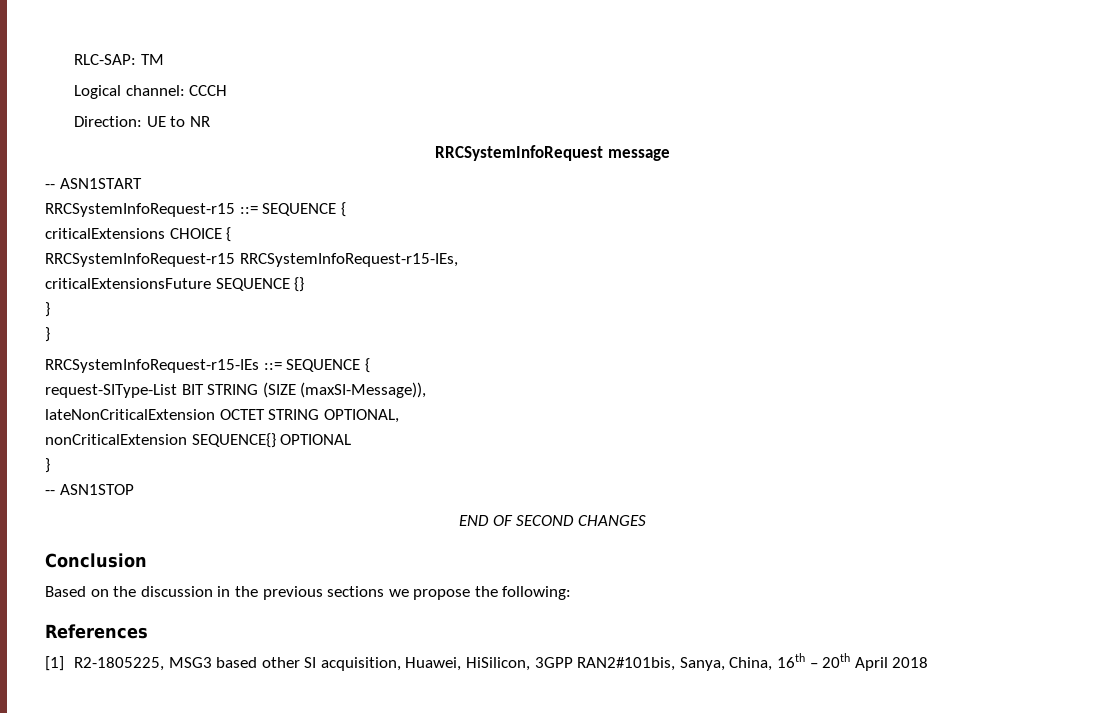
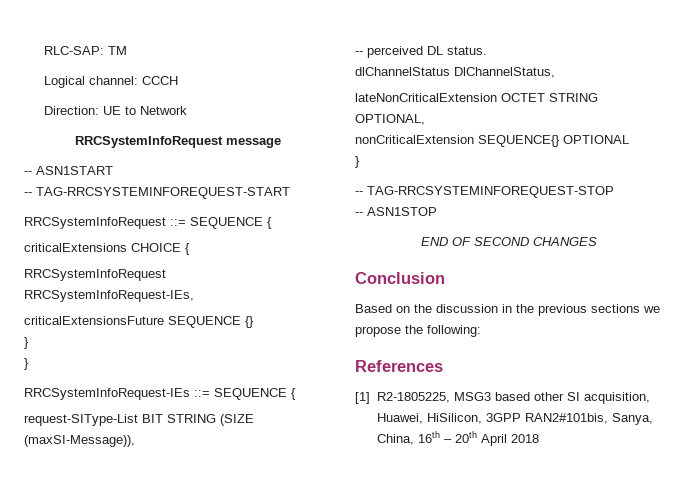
[189,116,210,127] NR -> [140,106,188,115] Network
[45,203,235,217] RRCSystemInfoRequest-r15 -> [24,187,290,199] [24,217,166,229] -- TAG-RRCSYSTEMINFOREQUEST-START // RRCSystemInfoRequest
[45,253,458,267] RRCSystemInfoRequest-r15 RRCSystemInfoRequest-r15-IEs, -> [24,269,166,281] [24,290,194,302] RRCSystemInfoRequest RRCSystemInfoRequest-IEs,
[45,359,259,373] RRCSystemInfoRequest-r15-IEs -> [24,388,190,400] RRCSystemInfoRequest-IEs
(427, 390) none -> [355,46,487,58] [355,67,555,78] // -- perceived DL status. // dlChannelStatus DlChannelStatus,
(50, 465) none -> [355,186,614,198] // -- TAG-RRCSYSTEMINFOREQUEST-STOP

